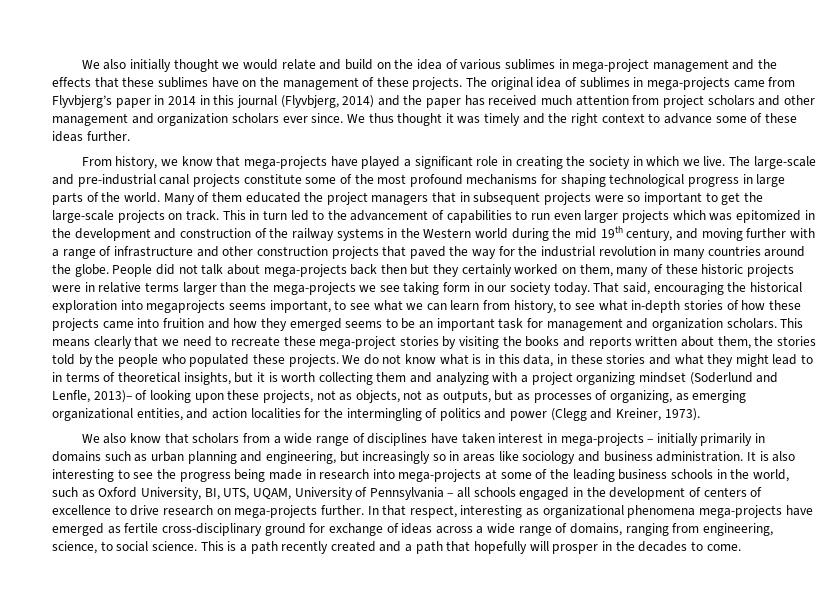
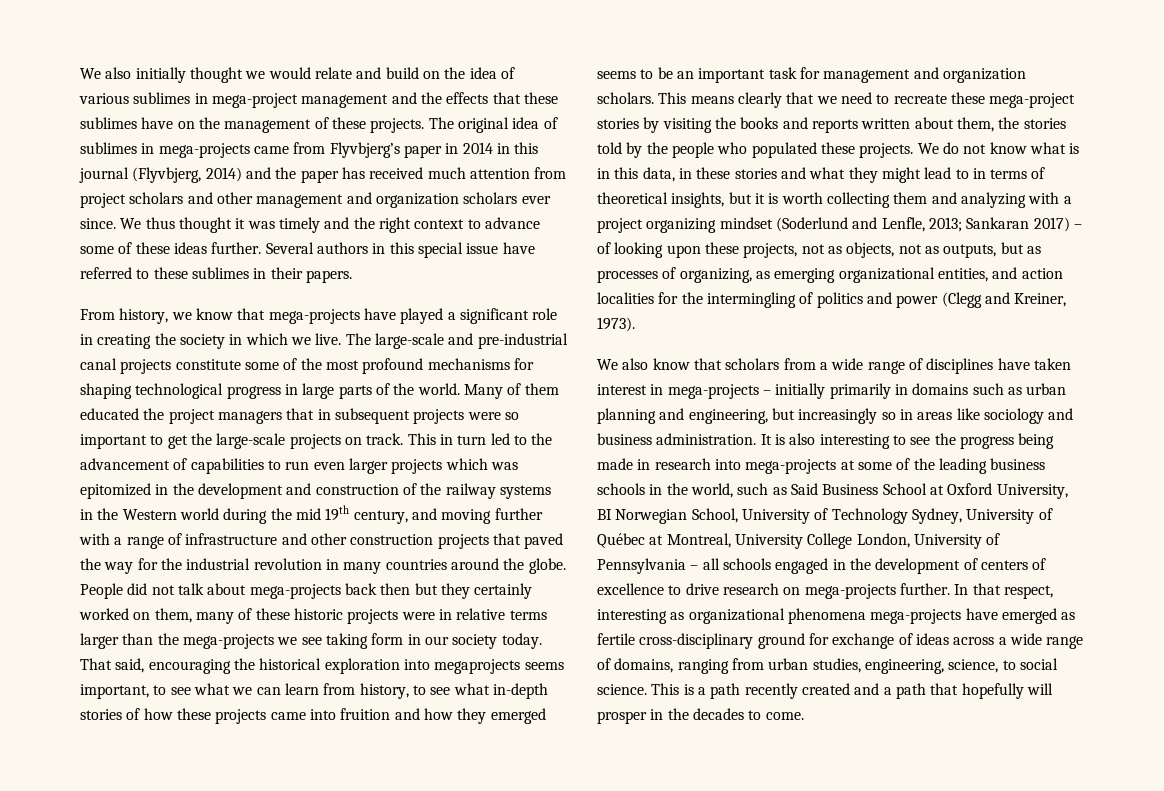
(130, 136) none -> [265,242,535,258] [80,267,352,283] Several authors in this special issue have referred to these sublimes in their papers.
[93,390,132,403] 2013)– -> [928,217,1082,232] 2013; Sankaran 2017) –
[98,487,291,500] Oxford University, BI, UTS, UQAM, -> [790,483,1068,499] [597,508,1053,524] [597,533,910,549] Said Business School at Oxford University, BI Norwegian School, University of Technology Sydney, University of Québec at Montreal, University College London,
(700, 528) none -> [768,658,861,673] urban studies,

